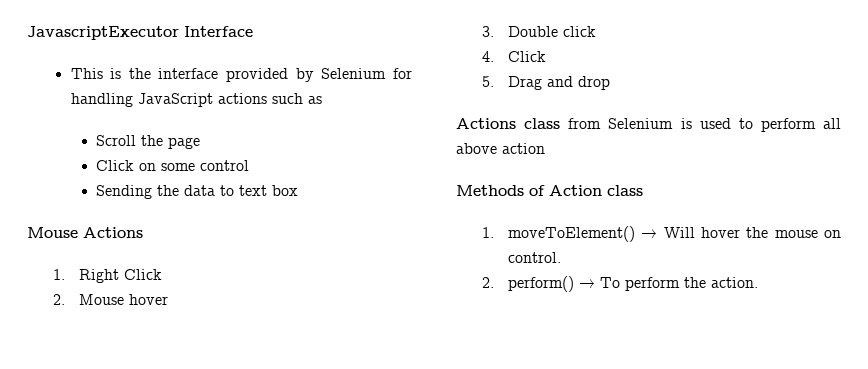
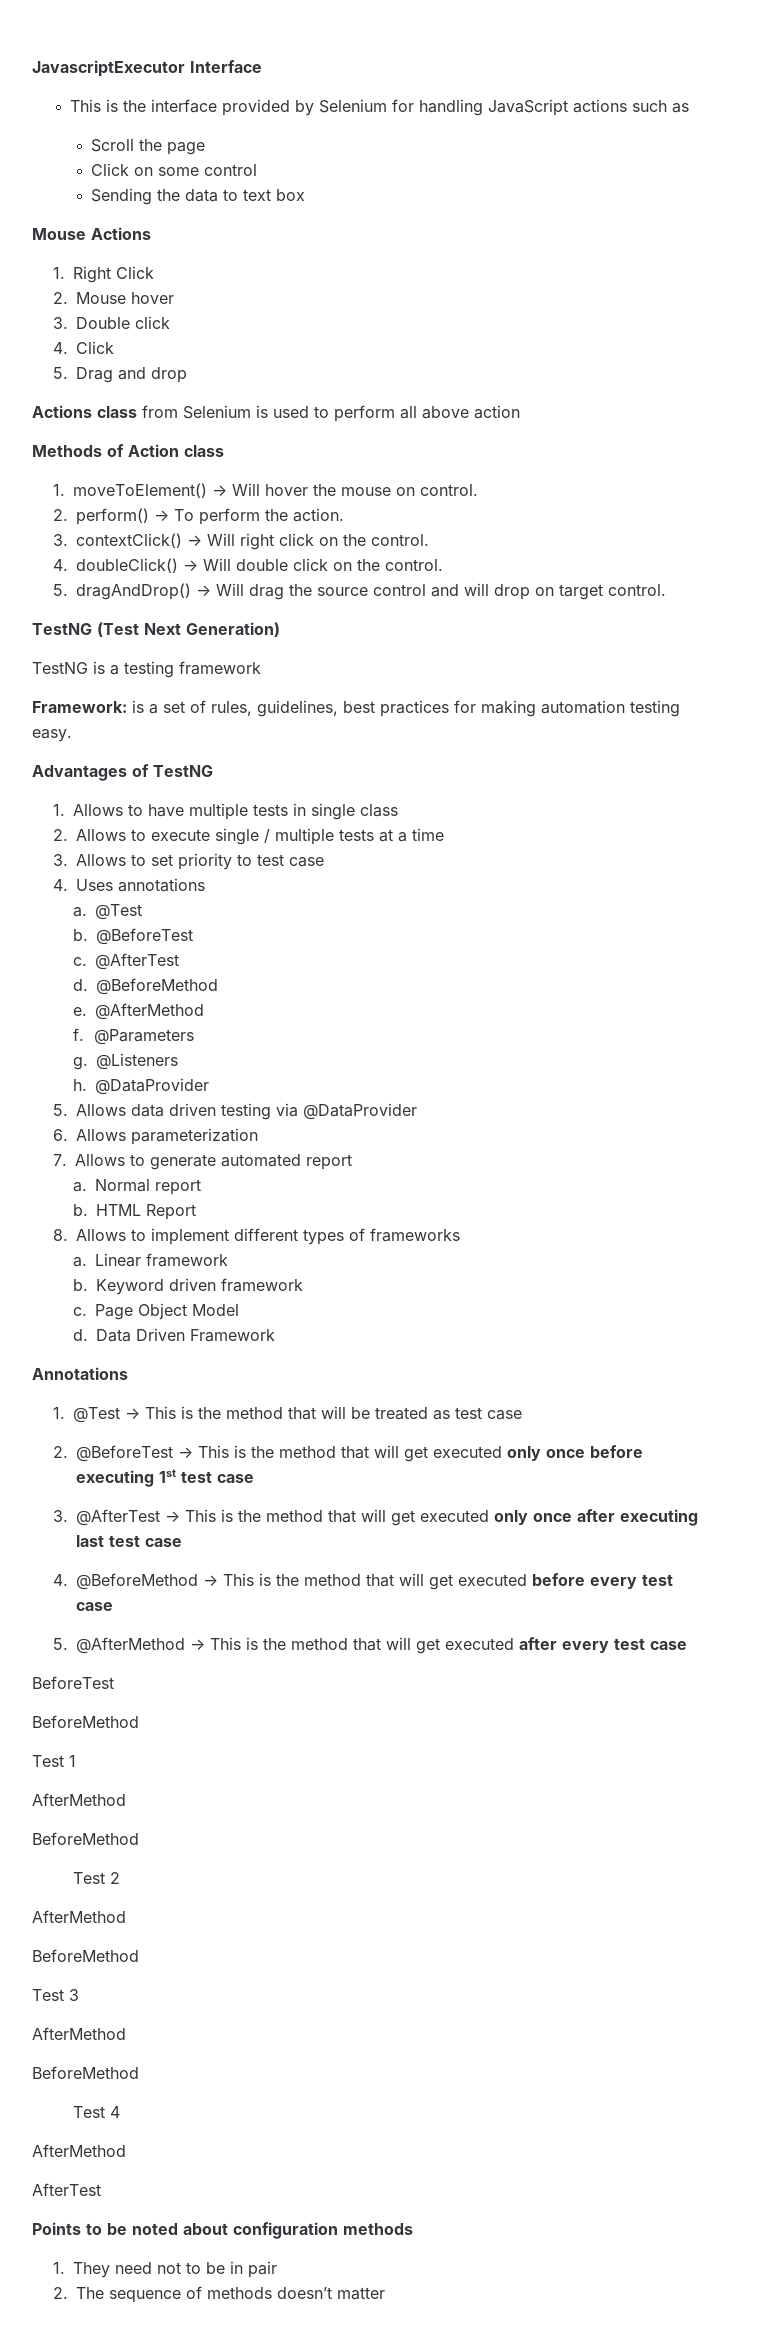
(758, 282) none -> [52,533,429,550] [52,558,443,573] [52,583,666,600] [32,622,280,637] [32,661,261,678] [32,700,680,717] [32,729,72,742] [32,764,213,781] [52,803,399,820] [52,828,444,845] [52,853,324,870] [52,878,205,892] [73,904,143,920] [73,928,194,945] [73,953,180,970] [73,978,219,995] [73,1003,205,1020] [73,1028,195,1045] [73,1053,179,1070] [73,1078,210,1095] [52,1103,417,1120] [52,1128,258,1145] [52,1154,352,1170] [73,1179,202,1195] [73,1204,197,1220] [52,1228,460,1245] [73,1253,229,1267] [73,1278,304,1295] [73,1303,240,1320] [73,1328,276,1342] [32,1367,128,1380] [52,1406,523,1423] [52,1445,643,1462] [75,1469,254,1487] [52,1509,698,1526] [75,1535,182,1547] [52,1573,673,1590] [75,1602,113,1611] [52,1637,687,1654] [32,1676,114,1689] [32,1715,139,1728] [32,1755,76,1767] [32,1793,126,1806] [32,1832,139,1845] [73,1872,121,1884] [32,1910,126,1923] [32,1949,139,1962] [32,1989,79,2001] [32,2027,126,2040] [32,2066,139,2079] [73,2106,121,2118] [32,2144,126,2157] [32,2183,101,2196] [32,2222,413,2239] [52,2261,278,2278] [52,2286,385,2303] // 3. contextClick() → Will right click on the control. // 4. doubleClick() → Will double click on the control. // 5. dragAndDrop() → Will drag the source control and will drop on target control. // TestNG (Test Next Generation) // TestNG is a testing framework // Framework: is a set of rules, guidelines, best practices for making automation testing easy. // Advantages of TestNG // 1. Allows to have multiple tests in single class // 2. Allows to execute single / multiple tests at a time // 3. Allows to set priority to test case // 4. Uses annotations // a. @Test // b. @BeforeTest // c. @AfterTest // d. @BeforeMethod // e. @AfterMethod // f. @Parameters // g. @Listeners // h. @DataProvider // 5. Allows data driven testing via @DataProvider // 6. Allows parameterization // 7. Allows to generate automated report // a. Normal report // b. HTML Report // 8. Allows to implement different types of frameworks // a. Linear framework // b. Keyword driven framework // c. Page Object Model // d. Data Driven Framework // Annotations // 1. @Test → This is the method that will be treated as test case // 2. @BeforeTest → This is the method that will get executed only once before executing 1st test case // 3. @AfterTest → This is the method that will get executed only once after executing last test case // 4. @BeforeMethod → This is the method that will get executed before every test case // 5. @AfterMethod → This is the method that will get executed after every test case // BeforeTest // BeforeMethod // Test 1 // AfterMethod // BeforeMethod // Test 2 // AfterMethod // BeforeMethod // Test 3 // AfterMethod // BeforeMethod // Test 4 // AfterMethod // AfterTest // Points to be noted about configuration methods // 1. They need not to be in pair // 2. The sequence of methods doesn’t matter

